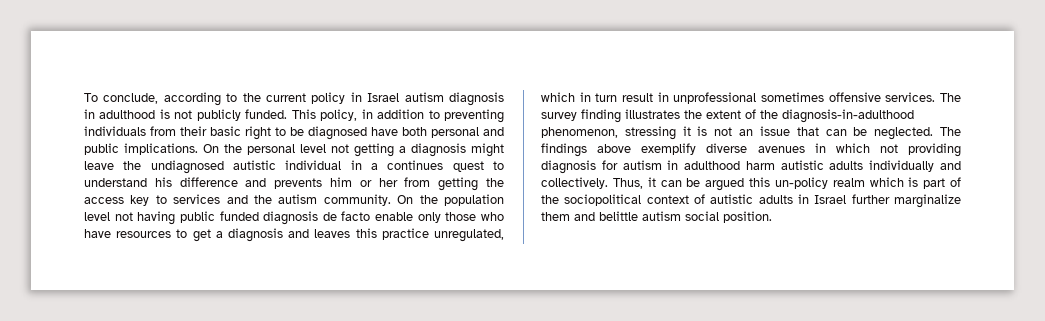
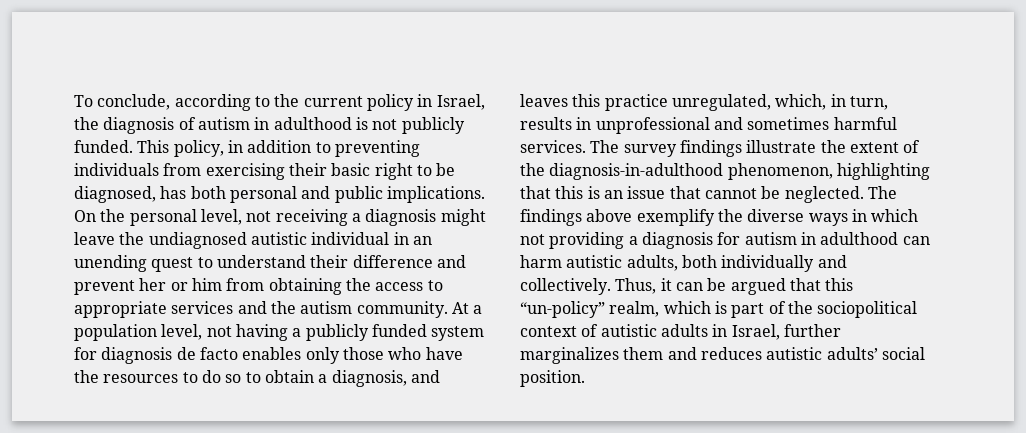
[367,92,504,106] Israel autism diagnosis -> [436,94,485,110] [74,117,250,134] Israel, the diagnosis of autism
(176, 131) none -> [205,163,285,180] exercising
[308,126,398,140] diagnosed have -> [74,186,187,203] diagnosed, has
[300,143,394,157] level not getting -> [200,209,348,226] level, not receiving
[371,160,444,170] a continues -> [412,236,432,245] [74,255,147,272] an unending
[154,177,172,187] his -> [310,255,349,268] their
[274,177,505,191] [84,195,167,206] prevents him or her from getting the access key to -> [74,278,443,295] [74,301,167,318] prevent her or him from obtaining the access to appropriate
[397,194,504,206] [84,211,259,225] On the population level not having public funded -> [451,302,483,314] [74,324,485,341] [74,347,97,360] At a population level, not having a publicly funded system for
[375,212,414,221] enable -> [242,347,302,360] enables
(111, 233) none -> [74,370,99,383] the
[192,228,283,242] get a diagnosis -> [201,370,407,387] do so to obtain a diagnosis,
[541,92,881,104] which in turn result in unprofessional sometimes offensive -> [775,94,888,110] [520,117,897,134] which, in turn, results in unprofessional and sometimes harmful
[581,109,680,123] finding illustrates -> [679,140,817,157] findings illustrate
[624,126,733,140] stressing it is not -> [836,163,930,180] [520,186,600,199] highlighting that this is
[825,129,847,136] can -> [704,188,757,199] cannot
[706,143,805,153] diverse avenues -> [717,209,848,226] the diverse ways
(961, 150) none -> [628,236,638,245] a
(741, 165) none -> [902,236,930,245] can
[829,161,864,170] adults -> [626,255,717,271] adults, both
[749,177,865,189] this un-policy realm -> [789,278,854,291] [520,301,660,318] that this “un-policy” realm,
[814,194,961,208] [541,211,681,221] Israel further marginalize them and belittle autism -> [731,324,841,340] [520,347,878,364] Israel, further marginalizes them and reduces autistic adults’

